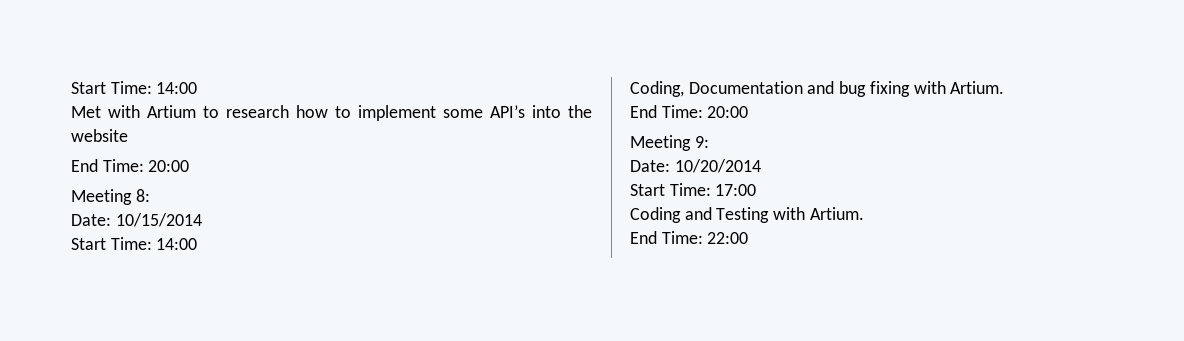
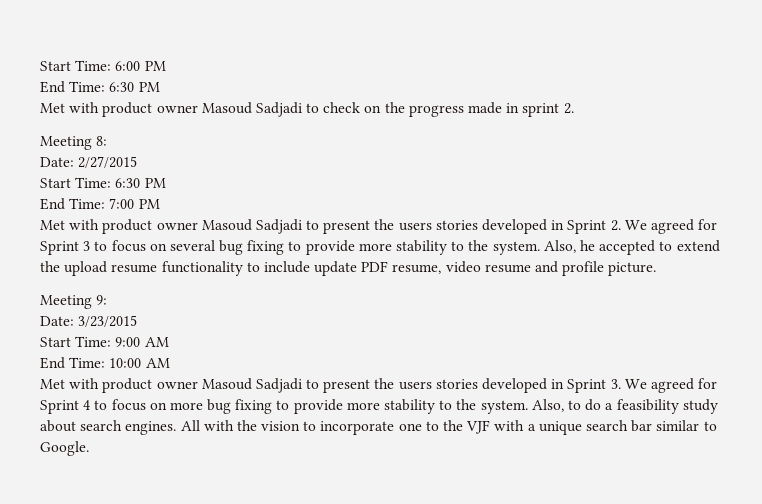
[71,81,198,94] [71,105,592,121] [71,129,128,142] [71,159,190,172] Start Time: 14:00 // Met with Artium to research how to implement some API’s into the website // End Time: 20:00 -> [40,60,166,71] [40,81,160,93] [40,102,574,117] Start Time: 6:00 PM // End Time: 6:30 PM // Met with product owner Masoud Sadjadi to check on the progress made in sprint 2.
[115,213,202,227] [71,237,198,250] [630,81,1005,97] [630,105,749,118] 10/15/2014 // Start Time: 14:00 // Coding, Documentation and bug fixing with Artium. // End Time: 20:00 -> [78,156,138,168] [40,177,166,188] [40,198,160,210] [40,219,718,234] [40,240,720,255] [40,261,657,276] 2/27/2015 // Start Time: 6:30 PM // End Time: 7:00 PM // Met with product owner Masoud Sadjadi to present the users stories developed in Sprint 2. We agreed for Sprint 3 to focus on several bug fixing to provide more stability to the system. Also, he accepted to extend the upload resume functionality to include update PDF resume, video resume and profile picture.
[674,159,761,173] [630,183,757,196] [630,207,864,223] [630,231,749,244] 10/20/2014 // Start Time: 17:00 // Coding and Testing with Artium. // End Time: 22:00 -> [78,315,138,327] [40,336,169,347] [40,357,170,369] [40,378,718,393] [40,399,718,414] [40,420,717,435] [40,441,89,456] 3/23/2015 // Start Time: 9:00 AM // End Time: 10:00 AM // Met with product owner Masoud Sadjadi to present the users stories developed in Sprint 3. We agreed for Sprint 4 to focus on more bug fixing to provide more stability to the system. Also, to do a feasibility study about search engines. All with the vision to incorporate one to the VJF with a unique search bar similar to Google.

